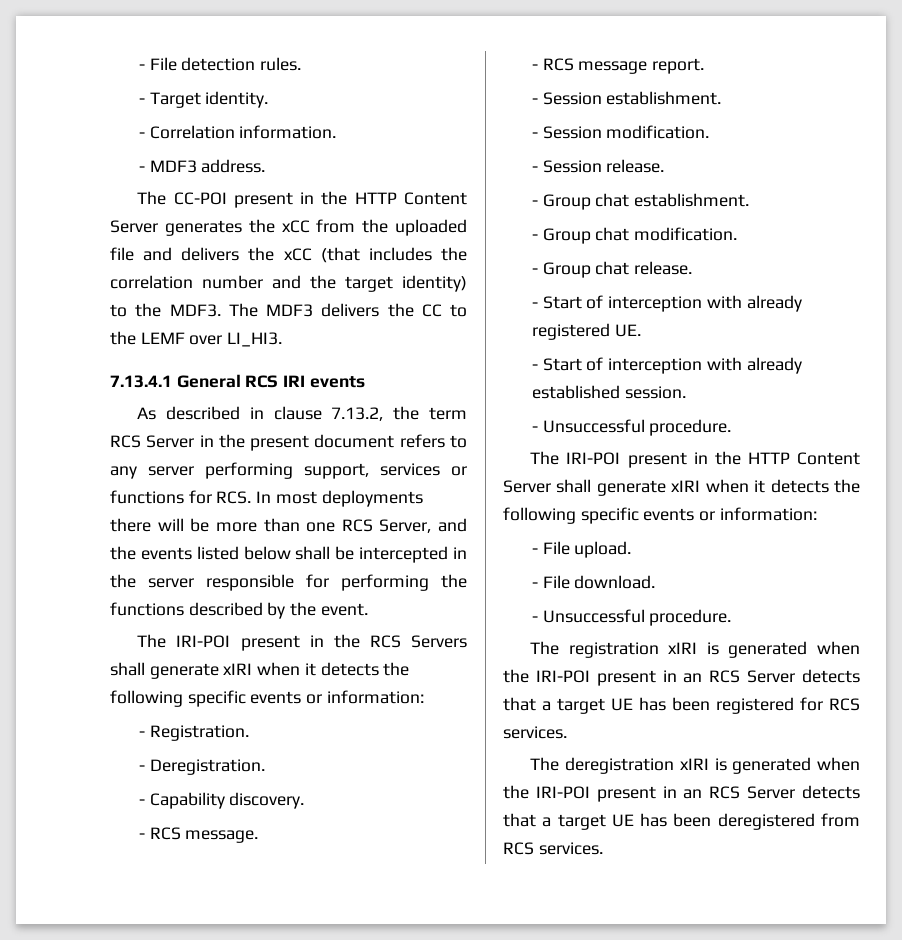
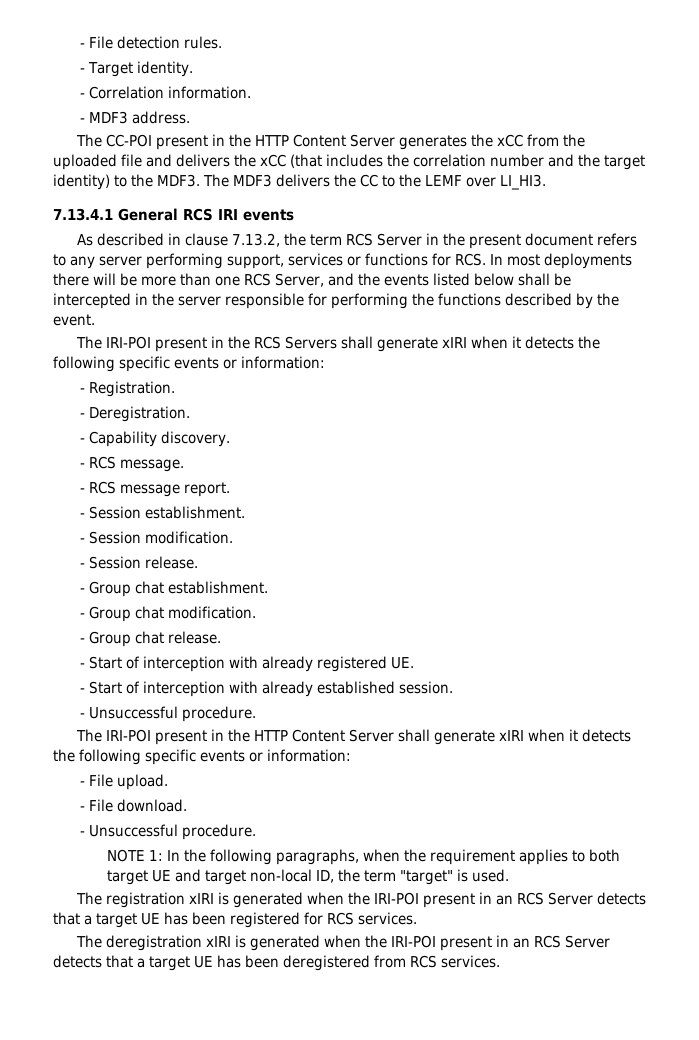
(732, 617) none -> [106,849,620,865] [106,869,509,885] // NOTE 1: In the following paragraphs, when the requirement applies to both target UE and target non-local ID, the term "target" is used.

